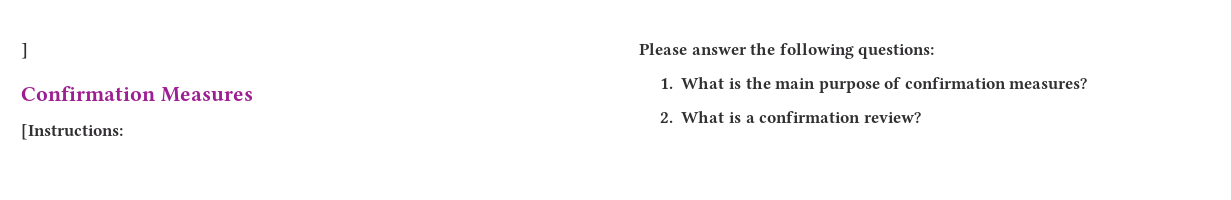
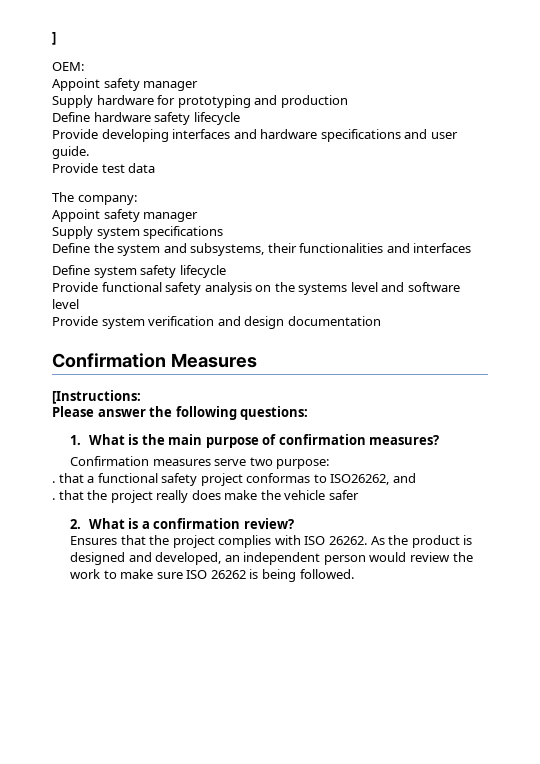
(28, 51) none -> [52,62,84,71] [52,78,199,91] [52,95,348,108] [52,112,240,125] [52,129,458,142] [52,146,89,159] [52,163,156,173] [52,192,137,205] [52,209,199,222] [52,226,224,239] [52,243,472,256] [52,265,226,278] [52,282,460,295] [52,299,79,309] [52,316,381,329] // OEM: // Appoint safety manager // Supply hardware for prototyping and production // Define hardware safety lifecycle // Provide developing interfaces and hardware specifications and user guide. // Provide test data // The company: // Appoint safety manager // Supply system specifications // Define the system and subsystems, their functionalities and interfaces // Define system safety lifecycle // Provide functional safety analysis on the systems level and software level // Provide system verification and design documentation
(1088, 83) none -> [70,456,330,469] [52,473,416,486] [52,490,359,503] // Confirmation measures serve two purpose: // . that a functional safety project conformas to ISO26262, and // . that the project really does make the vehicle safer
(921, 117) none -> [70,535,473,548] [70,552,473,565] [70,569,354,582] // Ensures that the project complies with ISO 26262. As the product is designed and developed, an independent person would review the work to make sure ISO 26262 is being followed.

